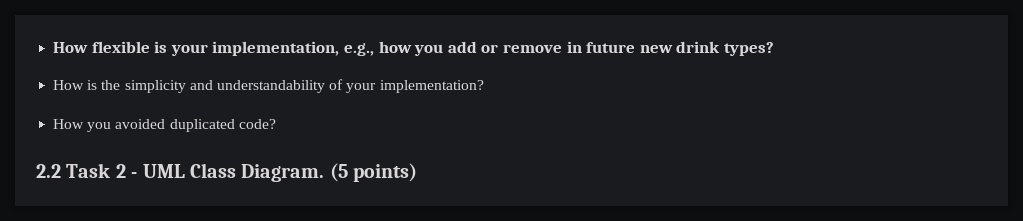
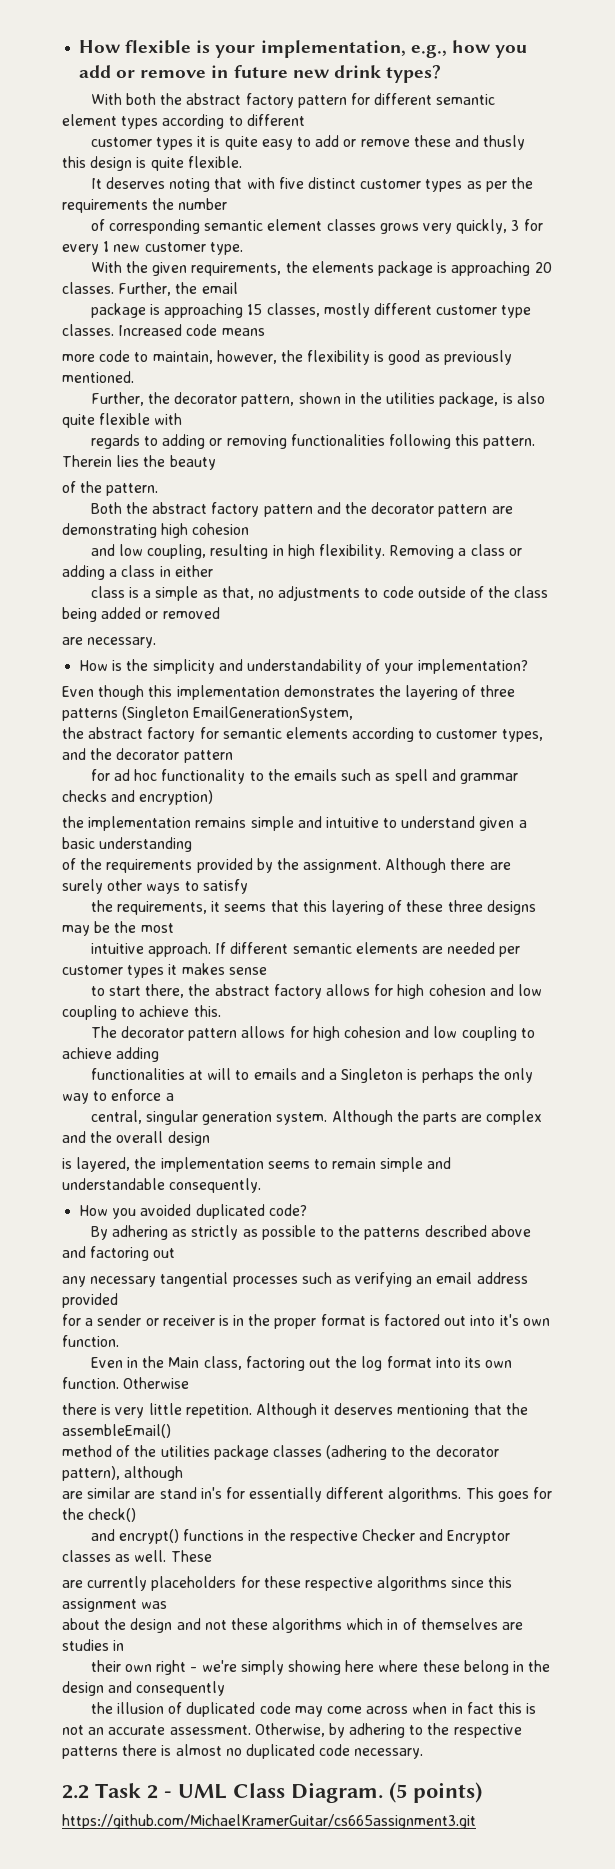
(774, 49) none -> [90,93,496,108] [62,114,305,129] [90,135,526,150] [62,156,242,171] [90,177,533,192] [62,198,228,213] [90,219,543,234] [62,241,243,255] [90,261,552,276] [62,282,238,296] [90,303,532,318] [62,324,265,336] [62,350,512,365] [62,371,134,383] [90,392,545,407] [62,413,183,428] [90,434,536,449] [62,455,216,470] [62,481,159,496] [90,502,513,517] [62,523,250,538] [90,544,522,559] [62,565,213,580] [90,586,549,601] [62,607,220,622] [62,637,157,648] // With both the abstract factory pattern for different semantic element types according to different // customer types it is quite easy to add or remove these and thusly this design is quite flexible. // It deserves noting that with five distinct customer types as per the requirements the number // of corresponding semantic element classes grows very quickly, 3 for every 1 new customer type. // With the given requirements, the elements package is approaching 20 classes. Further, the email // package is approaching 15 classes, mostly different customer type classes. Increased code means // more code to maintain, however, the flexibility is good as previously mentioned. // Further, the decorator pattern, shown in the utilities package, is also quite flexible with // regards to adding or removing functionalities following this pattern. Therein lies the beauty // of the pattern. // Both the abstract factory pattern and the decorator pattern are demonstrating high cohesion // and low coupling, resulting in high flexibility. Removing a class or adding a class in either // class is a simple as that, no adjustments to code outside of the class being added or removed // are necessary.
(484, 86) none -> [62,685,516,700] [62,706,354,721] [62,727,543,742] [62,748,233,763] [90,769,518,784] [62,790,214,805] [62,816,527,831] [62,837,193,852] [62,858,511,873] [62,879,248,894] [90,900,536,915] [62,921,174,936] [90,942,521,957] [62,963,267,978] [90,984,542,999] [62,1005,221,1020] [90,1026,535,1041] [62,1047,160,1062] [90,1068,533,1083] [62,1089,174,1104] [90,1110,543,1125] [62,1131,210,1146] [62,1157,452,1172] [62,1178,262,1193] // Even though this implementation demonstrates the layering of three patterns (Singleton EmailGenerationSystem, // the abstract factory for semantic elements according to customer types, and the decorator pattern // for ad hoc functionality to the emails such as spell and grammar checks and encryption) // the implementation remains simple and intuitive to understand given a basic understanding // of the requirements provided by the assignment. Although there are surely other ways to satisfy // the requirements, it seems that this layering of these three designs may be the most // intuitive approach. If different semantic elements are needed per customer types it makes sense // to start there, the abstract factory allows for high cohesion and low coupling to achieve this. // The decorator pattern allows for high cohesion and low coupling to achieve adding // functionalities at will to emails and a Singleton is perhaps the only way to enforce a // central, singular generation system. Although the parts are complex and the overall design // is layered, the implementation seems to remain simple and understandable consequently.
(276, 124) none -> [90,1225,531,1240] [62,1246,176,1261] [62,1272,528,1287] [62,1293,118,1308] [62,1314,550,1329] [62,1335,119,1347] [90,1356,513,1371] [62,1377,190,1389] [62,1403,528,1418] [62,1424,171,1438] [62,1445,499,1460] [62,1466,184,1481] [62,1487,553,1502] [62,1508,137,1522] [90,1529,511,1544] [62,1550,212,1562] [62,1576,513,1591] [62,1598,168,1612] [62,1618,524,1633] [62,1639,125,1651] [90,1660,551,1675] [62,1681,226,1696] [90,1702,537,1717] [62,1723,522,1738] [62,1744,424,1759] // By adhering as strictly as possible to the patterns described above and factoring out // any necessary tangential processes such as verifying an email address provided // for a sender or receiver is in the proper format is factored out into it's own function. // Even in the Main class, factoring out the log format into its own function. Otherwise // there is very little repetition. Although it deserves mentioning that the assembleEmail() // method of the utilities package classes (adhering to the decorator pattern), although // are similar are stand in's for essentially different algorithms. This goes for the check() // and encrypt() functions in the respective Checker and Encryptor classes as well. These // are currently placeholders for these respective algorithms since this assignment was // about the design and not these algorithms which in of themselves are studies in // their own right - we're simply showing here where these belong in the design and consequently // the illusion of duplicated code may come across when in fact this is not an accurate assessment. Otherwise, by adhering to the respective patterns there is almost no duplicated code necessary.
(418, 172) none -> [62,1814,476,1829] // https://github.com/MichaelKramerGuitar/cs665assignment3.git

